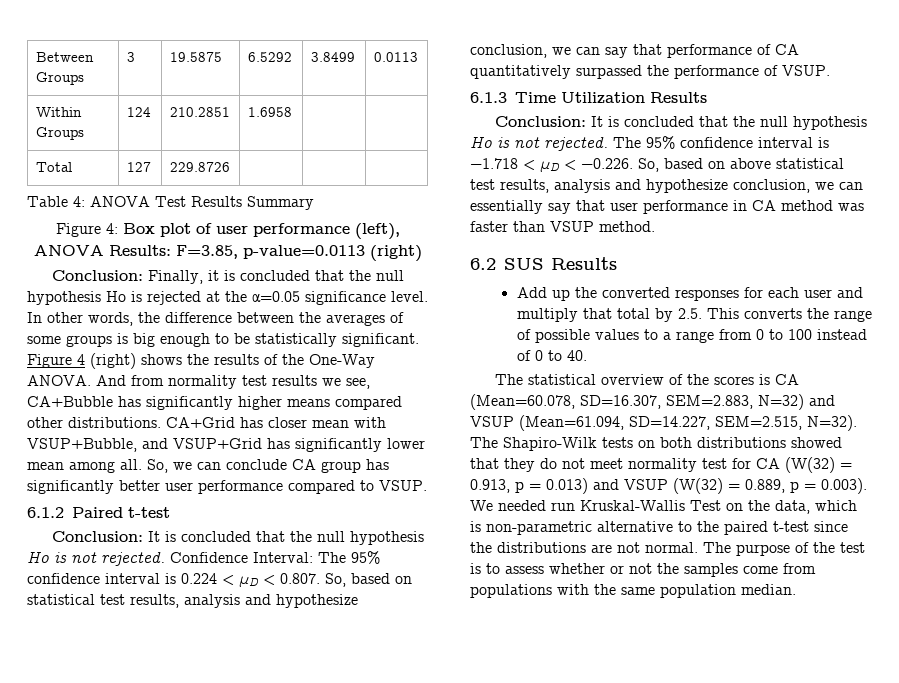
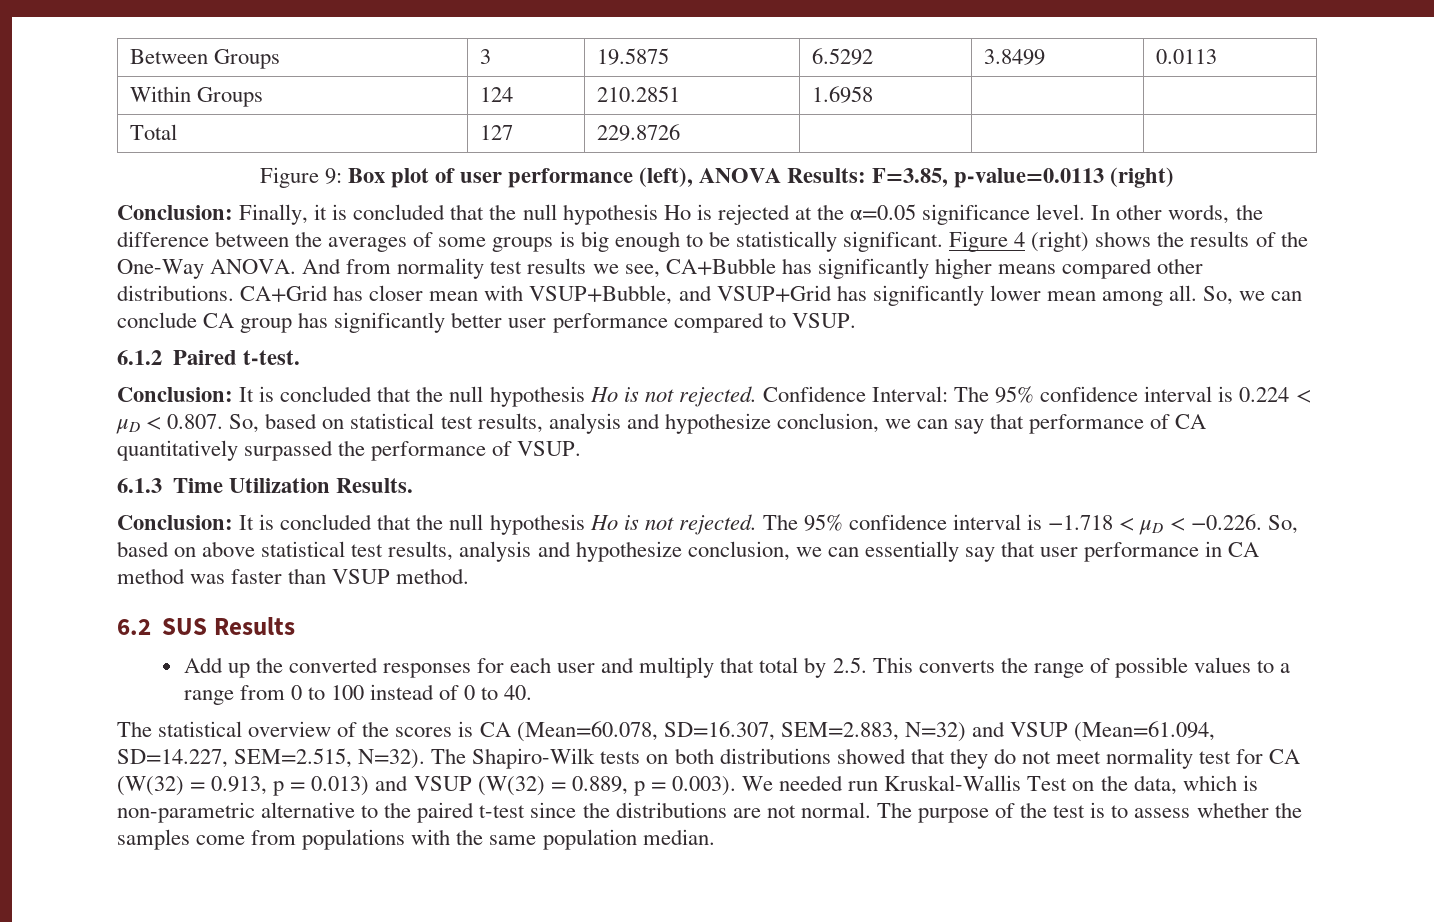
[27,196,314,210] [56,223,118,237] // Table 4: ANOVA Test Results Summary // Figure 4: -> [259,167,342,188] // Figure 9:
[128,507,170,518] t-test -> [243,350,301,365] t-test.
[650,92,707,103] Results -> [336,478,414,493] Results.
[610,563,652,574] or not -> (1269, 810) none

